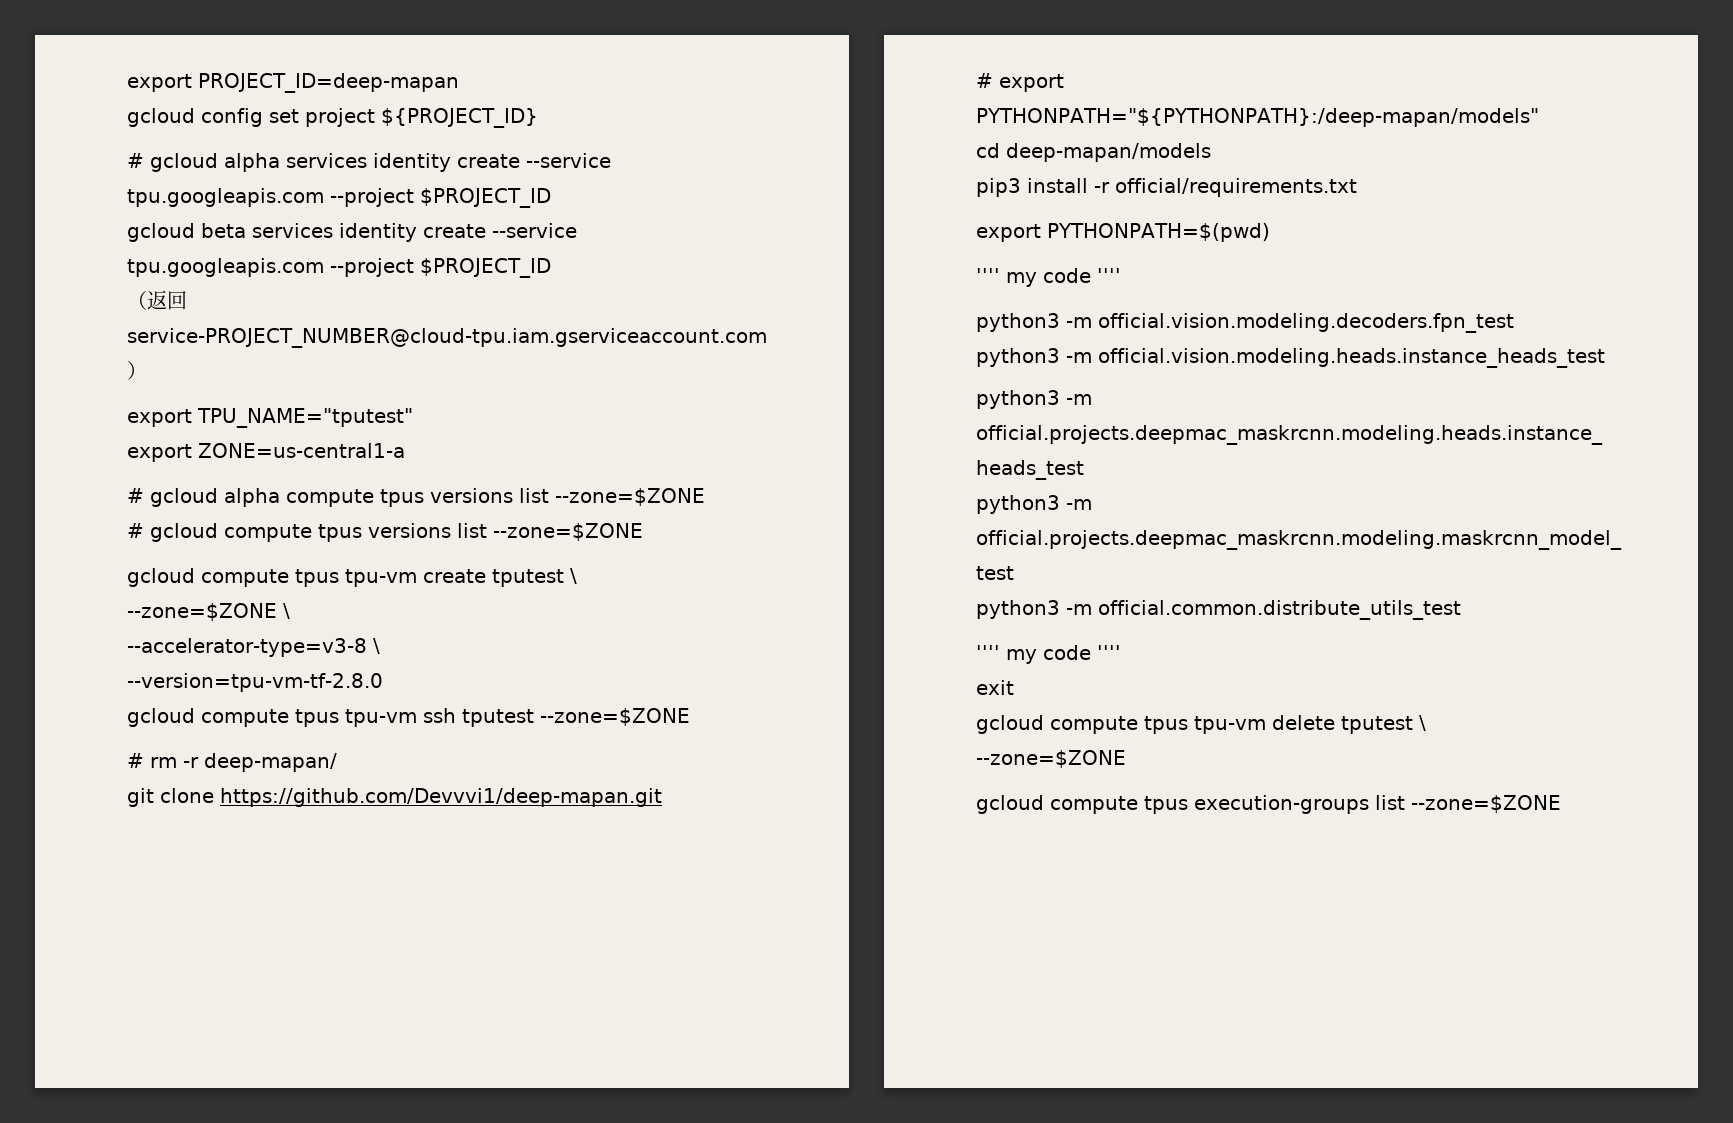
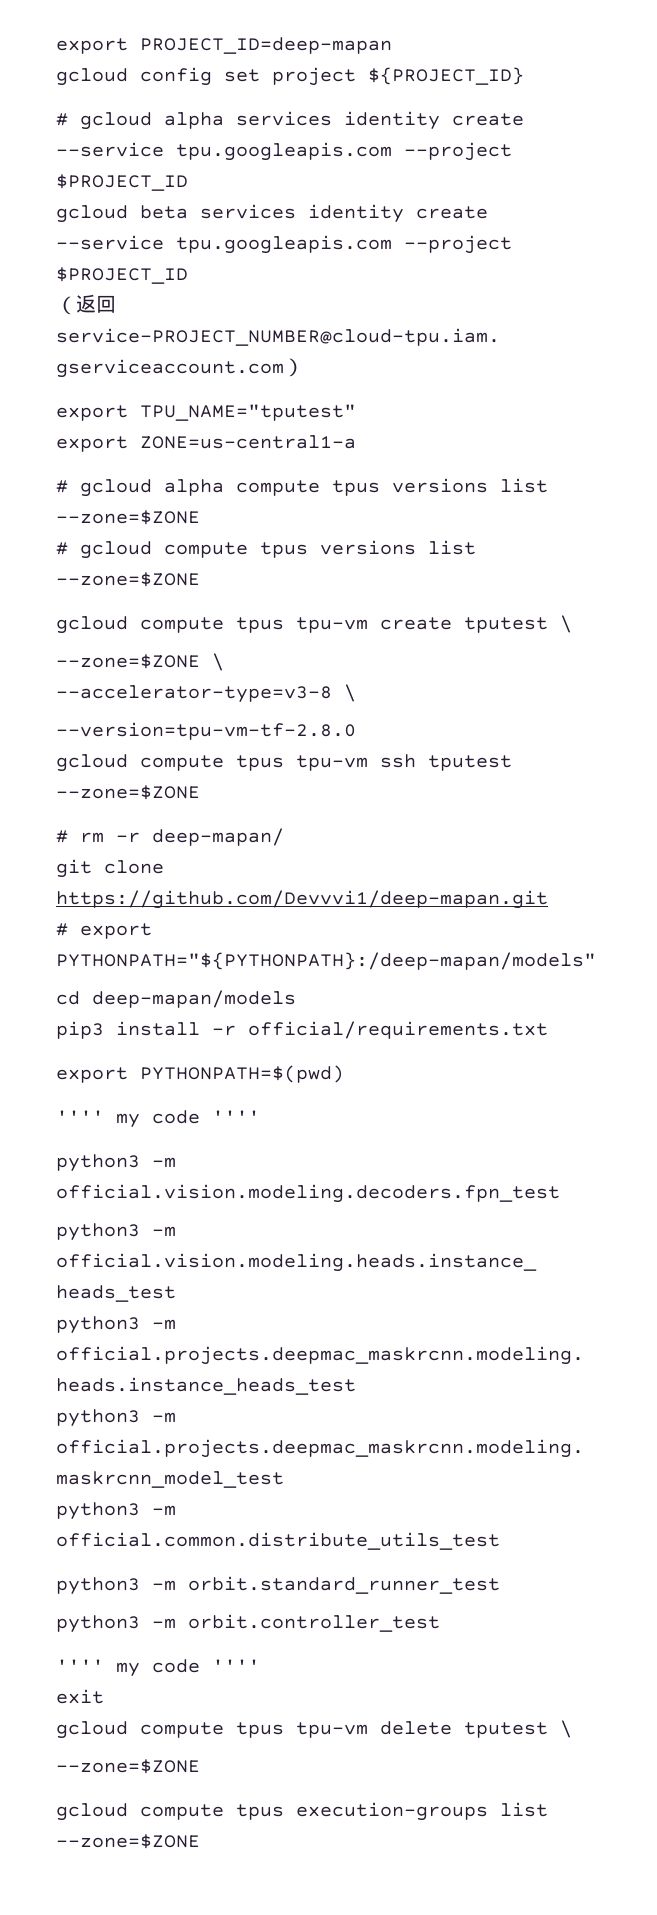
(1461, 610) none -> [56,1576,500,1595] [56,1614,440,1633] // python3 -m orbit.standard_runner_test // python3 -m orbit.controller_test

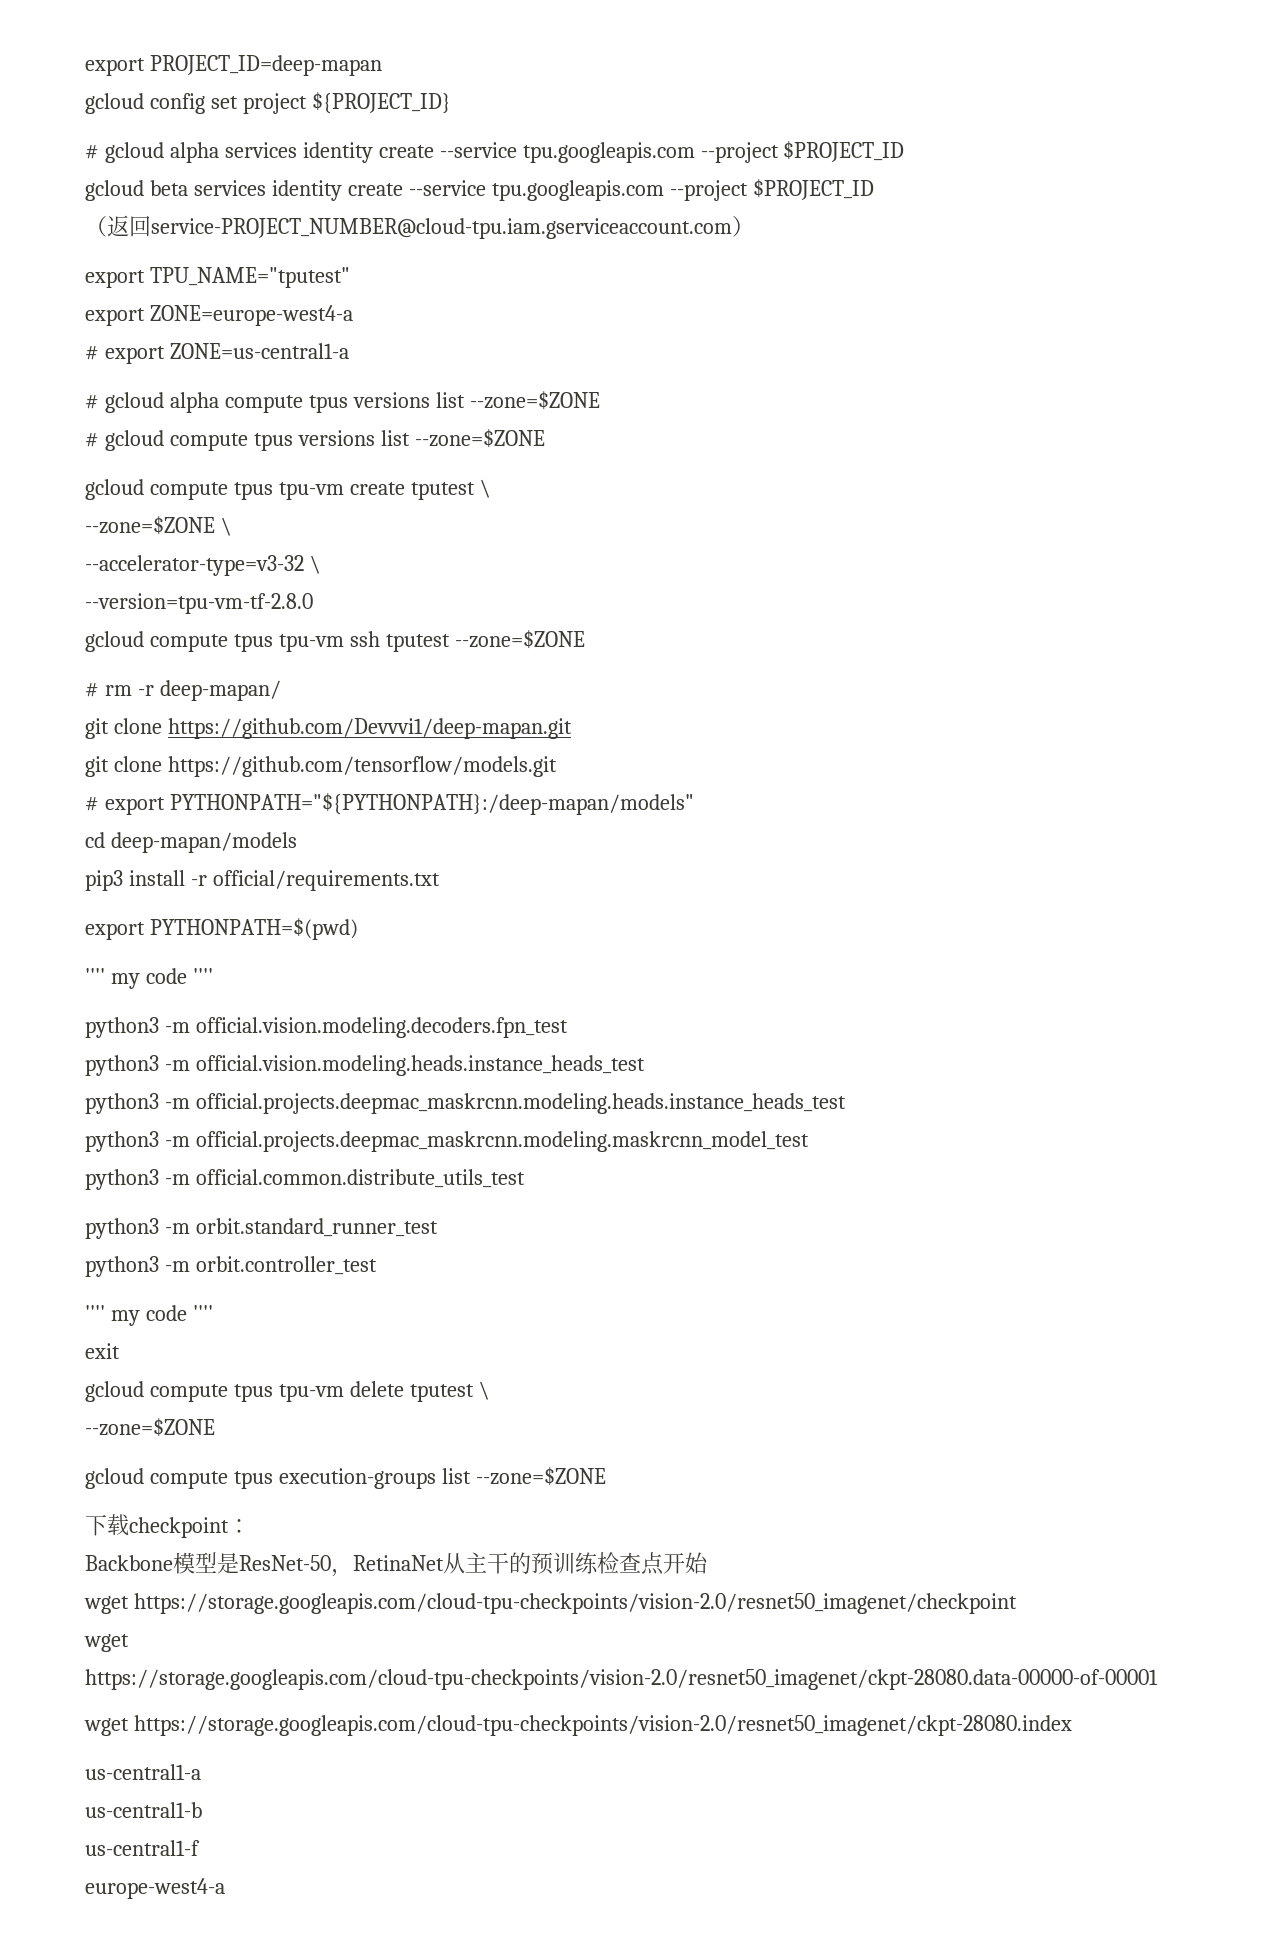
(128, 444) none -> [149,305,353,326] [85,345,165,364] ZONE=europe-west4-a // # export
[56,685,332,703] --accelerator-type=v3-8 -> [85,555,304,576] --accelerator-type=v3-32
(548, 899) none -> [85,756,557,777] // git clone https://github.com/tensorflow/models.git
(200, 1841) none -> [85,1514,250,1538] [85,1552,708,1577] [84,1593,1017,1614] [84,1634,129,1652] [85,1669,1158,1690] [84,1715,1072,1736] [85,1764,201,1780] [85,1802,202,1818] [85,1840,200,1856] [85,1878,225,1899] // 下载checkpoint： // Backbone模型是ResNet-50，RetinaNet从主干的预训练检查点开始 // wget https://storage.googleapis.com/cloud-tpu-checkpoints/vision-2.0/resnet50_imagenet/checkpoint // wget https://storage.googleapis.com/cloud-tpu-checkpoints/vision-2.0/resnet50_imagenet/ckpt-28080.data-00000-of-00001 // wget https://storage.googleapis.com/cloud-tpu-checkpoints/vision-2.0/resnet50_imagenet/ckpt-28080.index // us-central1-a // us-central1-b // us-central1-f // europe-west4-a

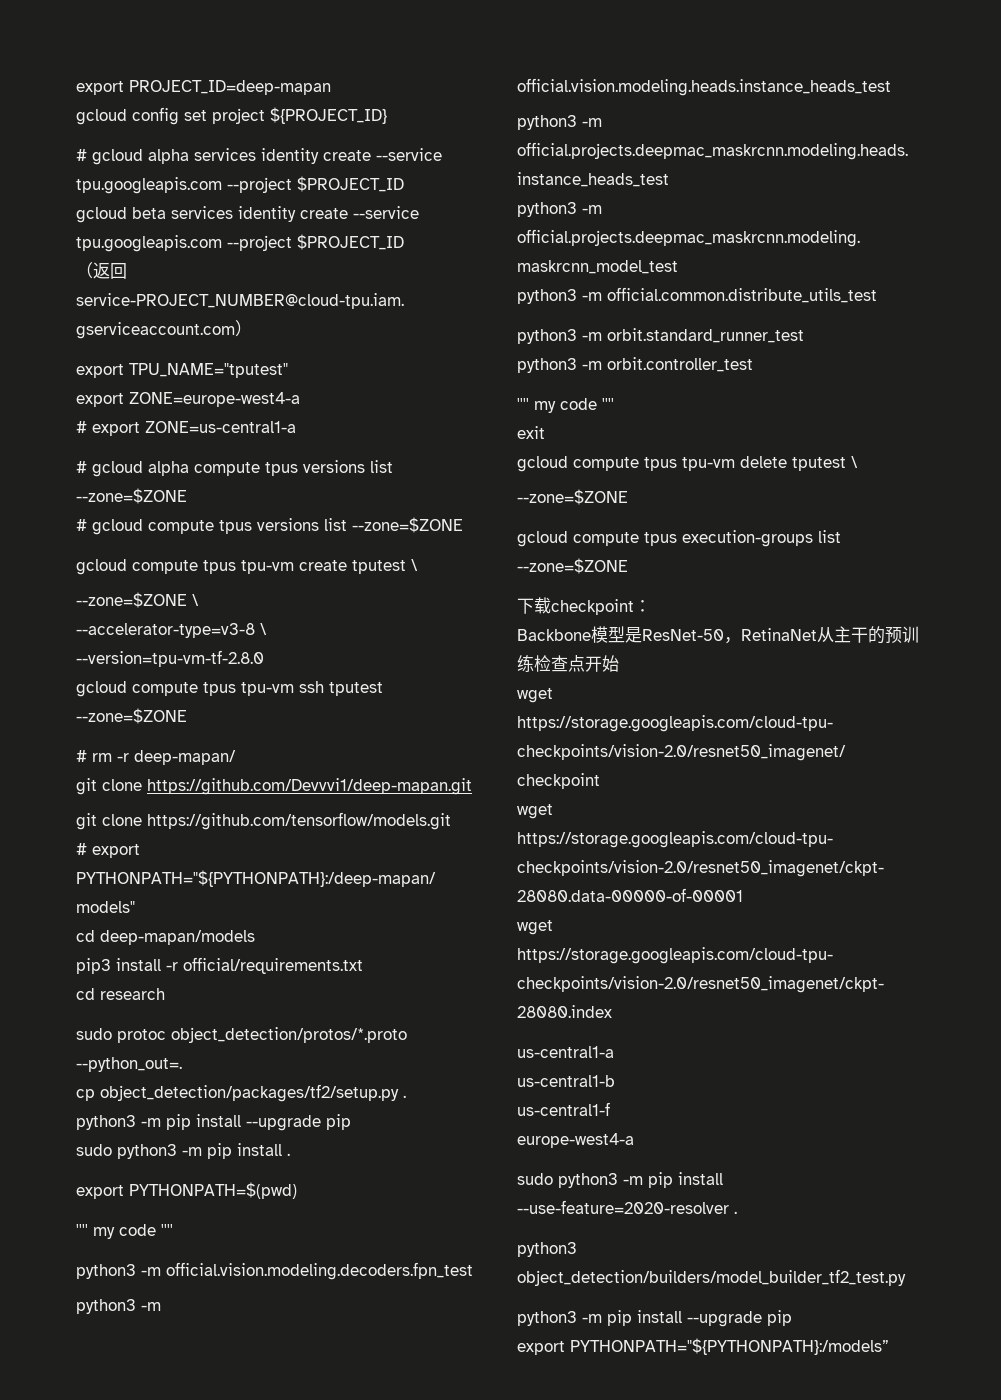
[85,555,304,576] --accelerator-type=v3-32 -> [76,623,255,638] --accelerator-type=v3-8
(440, 880) none -> [76,988,165,1000] [76,1027,407,1043] [76,1057,182,1072] [76,1084,406,1102] [76,1114,351,1131] [76,1143,290,1159] // cd research // sudo protoc object_detection/protos/*.proto --python_out=. // cp object_detection/packages/tf2/setup.py . // python3 -m pip install --upgrade pip // sudo python3 -m pip install .
(225, 1888) none -> [517,1172,723,1188] [517,1200,737,1214] [517,1242,577,1257] [517,1269,906,1286] [517,1310,792,1327] [517,1338,889,1355] // sudo python3 -m pip install --use-feature=2020-resolver . // python3 object_detection/builders/model_builder_tf2_test.py // python3 -m pip install --upgrade pip // export PYTHONPATH="${PYTHONPATH}:/models”

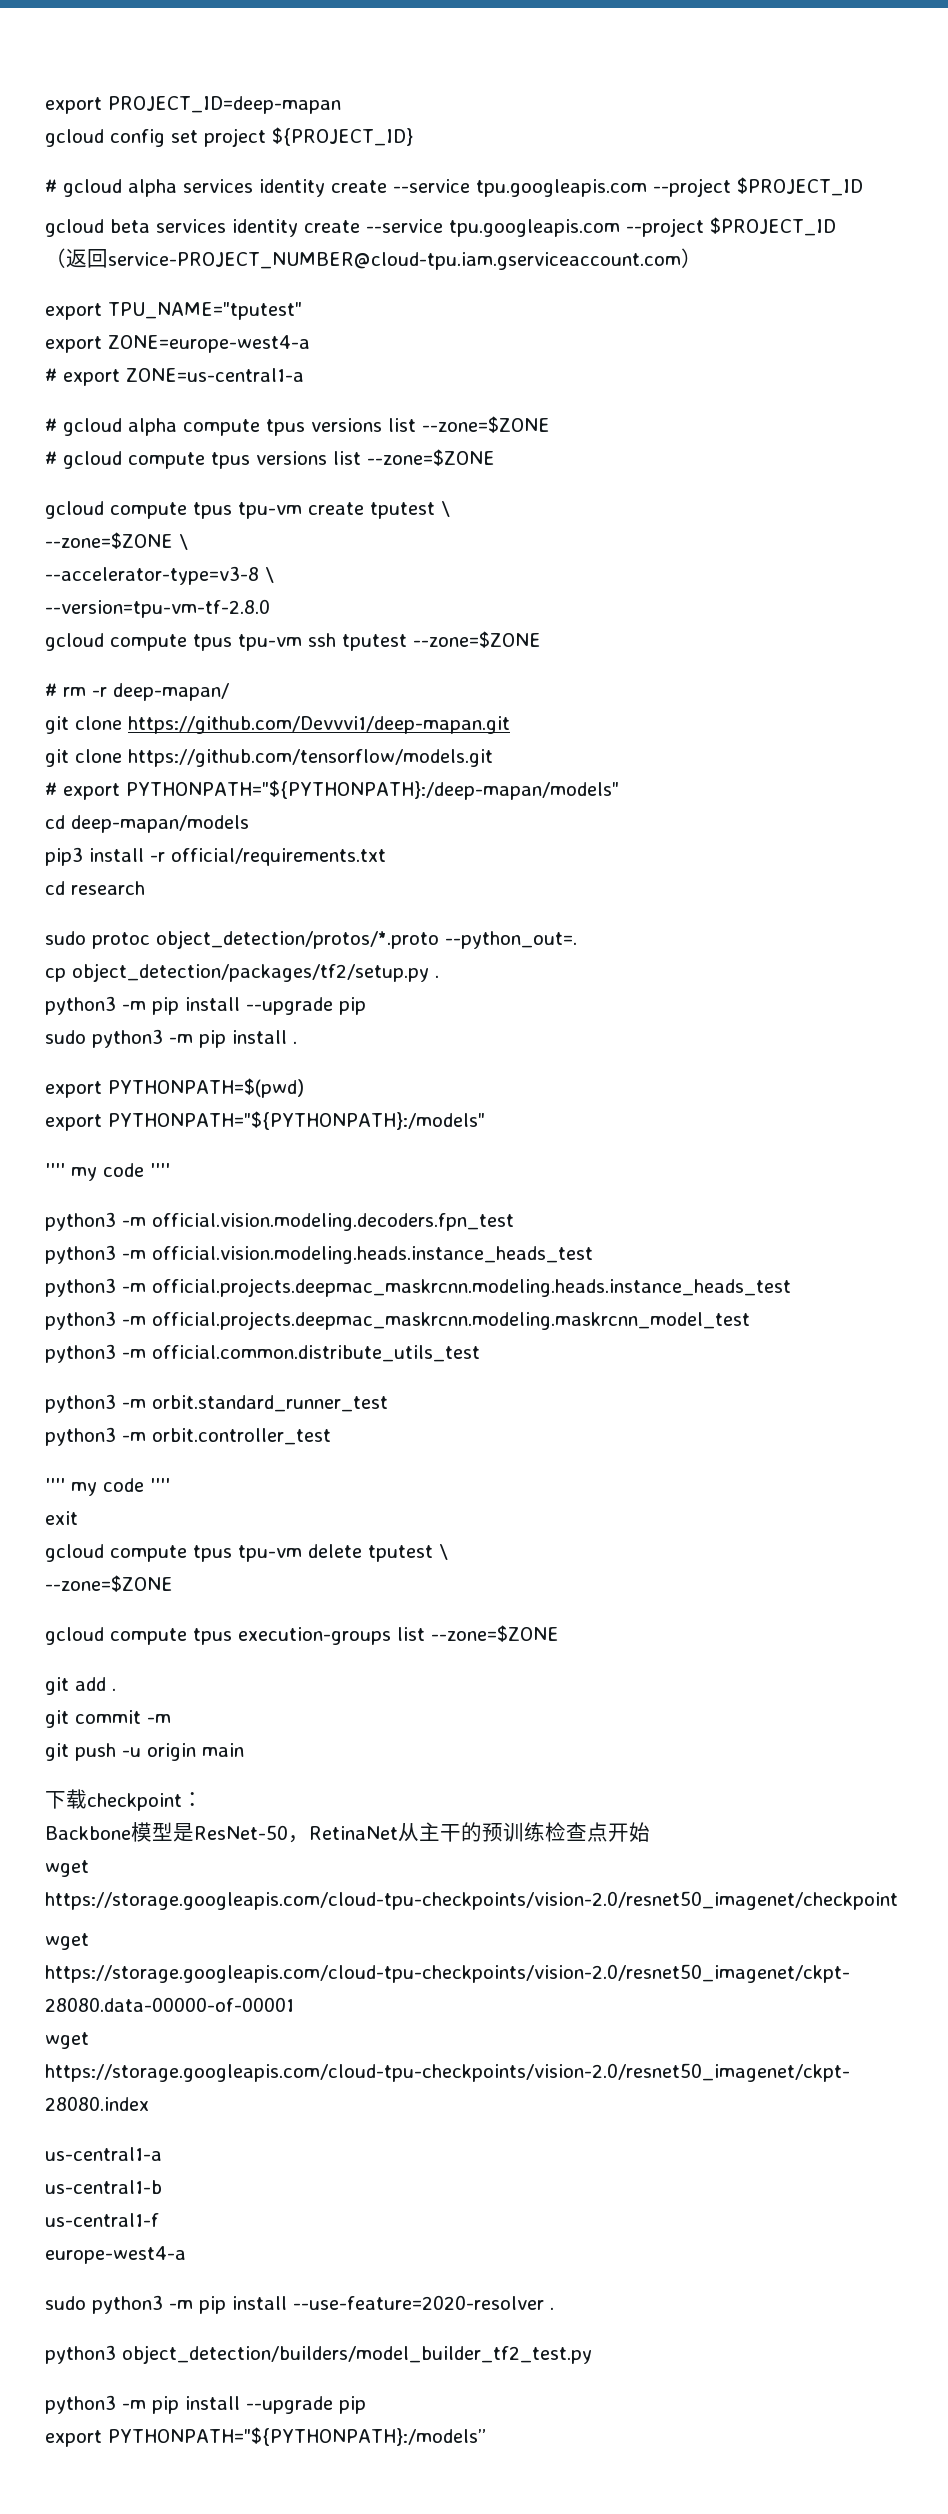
(297, 1190) none -> [45,1111,485,1131] // export PYTHONPATH="${PYTHONPATH}:/models"
(628, 566) none -> [45,1677,116,1695] [45,1710,171,1728] [45,1743,244,1761] // git add . // git commit -m // git push -u origin main

